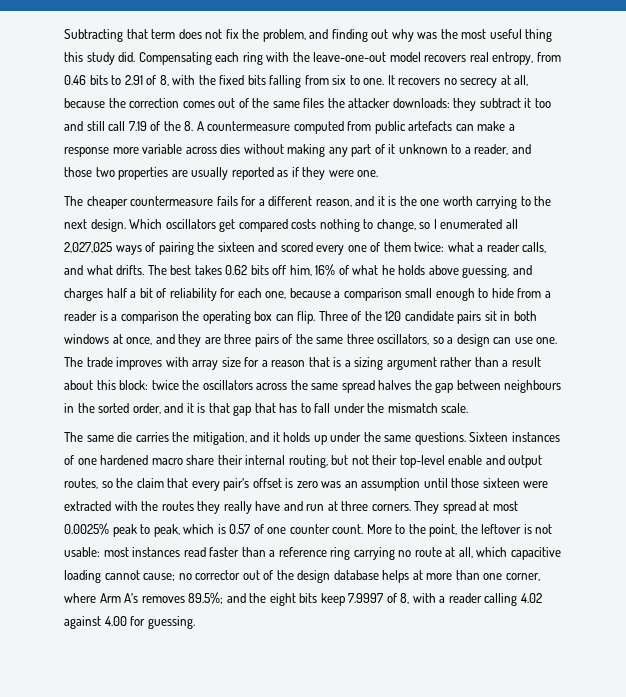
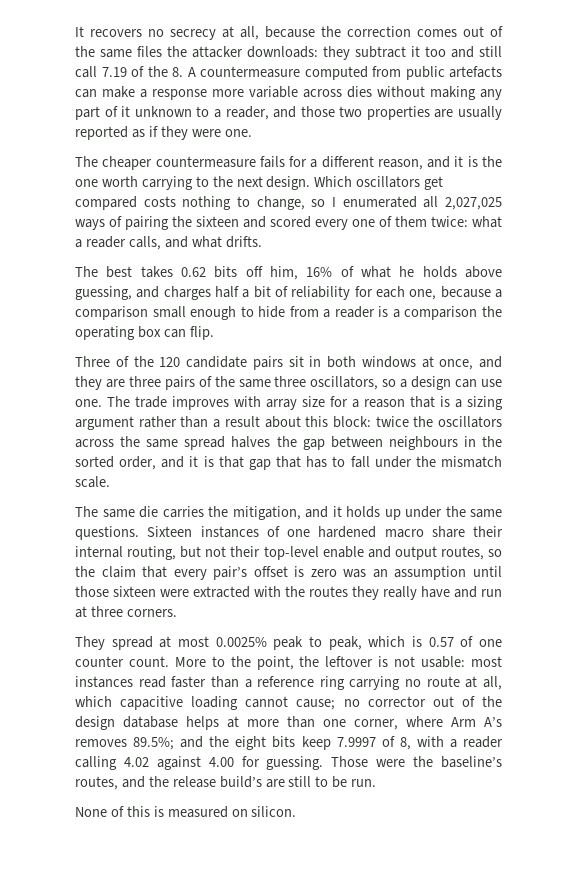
[64,29,553,42] [64,52,561,65] [64,75,385,88] Subtracting that term does not fix the problem, and finding out why was the most useful thing this study did. Compensating each ring with the leave-one-out model recovers real entropy, from 0.46 bits to 2.91 of 8, with the fixed bits falling from six to one. -> (75, 31) none
(145, 270) none -> (262, 242) //
(316, 317) none -> (214, 333) //
(411, 507) none -> (177, 613) //
(195, 622) none -> [331,756,503,768] [75,776,377,790] [75,806,297,818] Those were the baseline’s routes, and the release build’s are still to be run. // None of this is measured on silicon.

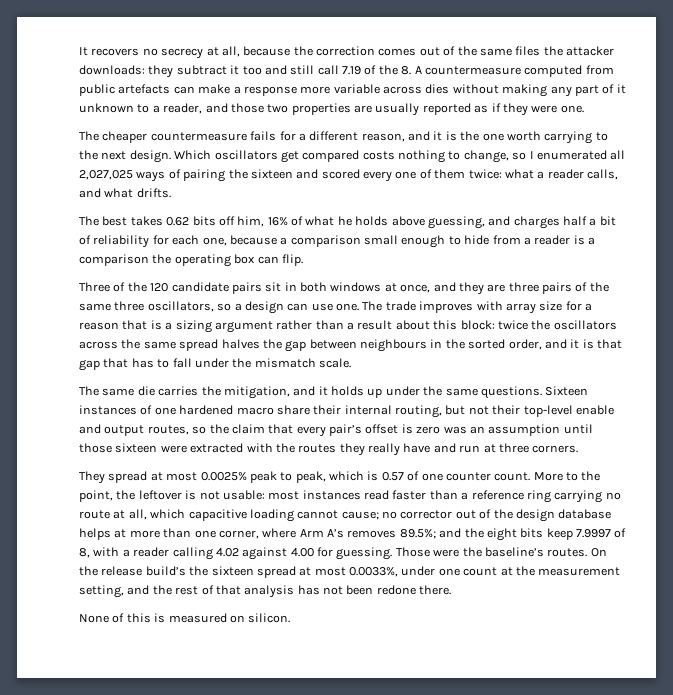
[75,776,145,790] routes, and -> [547,548,607,557] routes. On
[265,776,377,788] are still to be run. -> [189,566,621,578] [79,585,452,598] the sixteen spread at most 0.0033%, under one count at the measurement setting, and the rest of that analysis has not been redone there.

